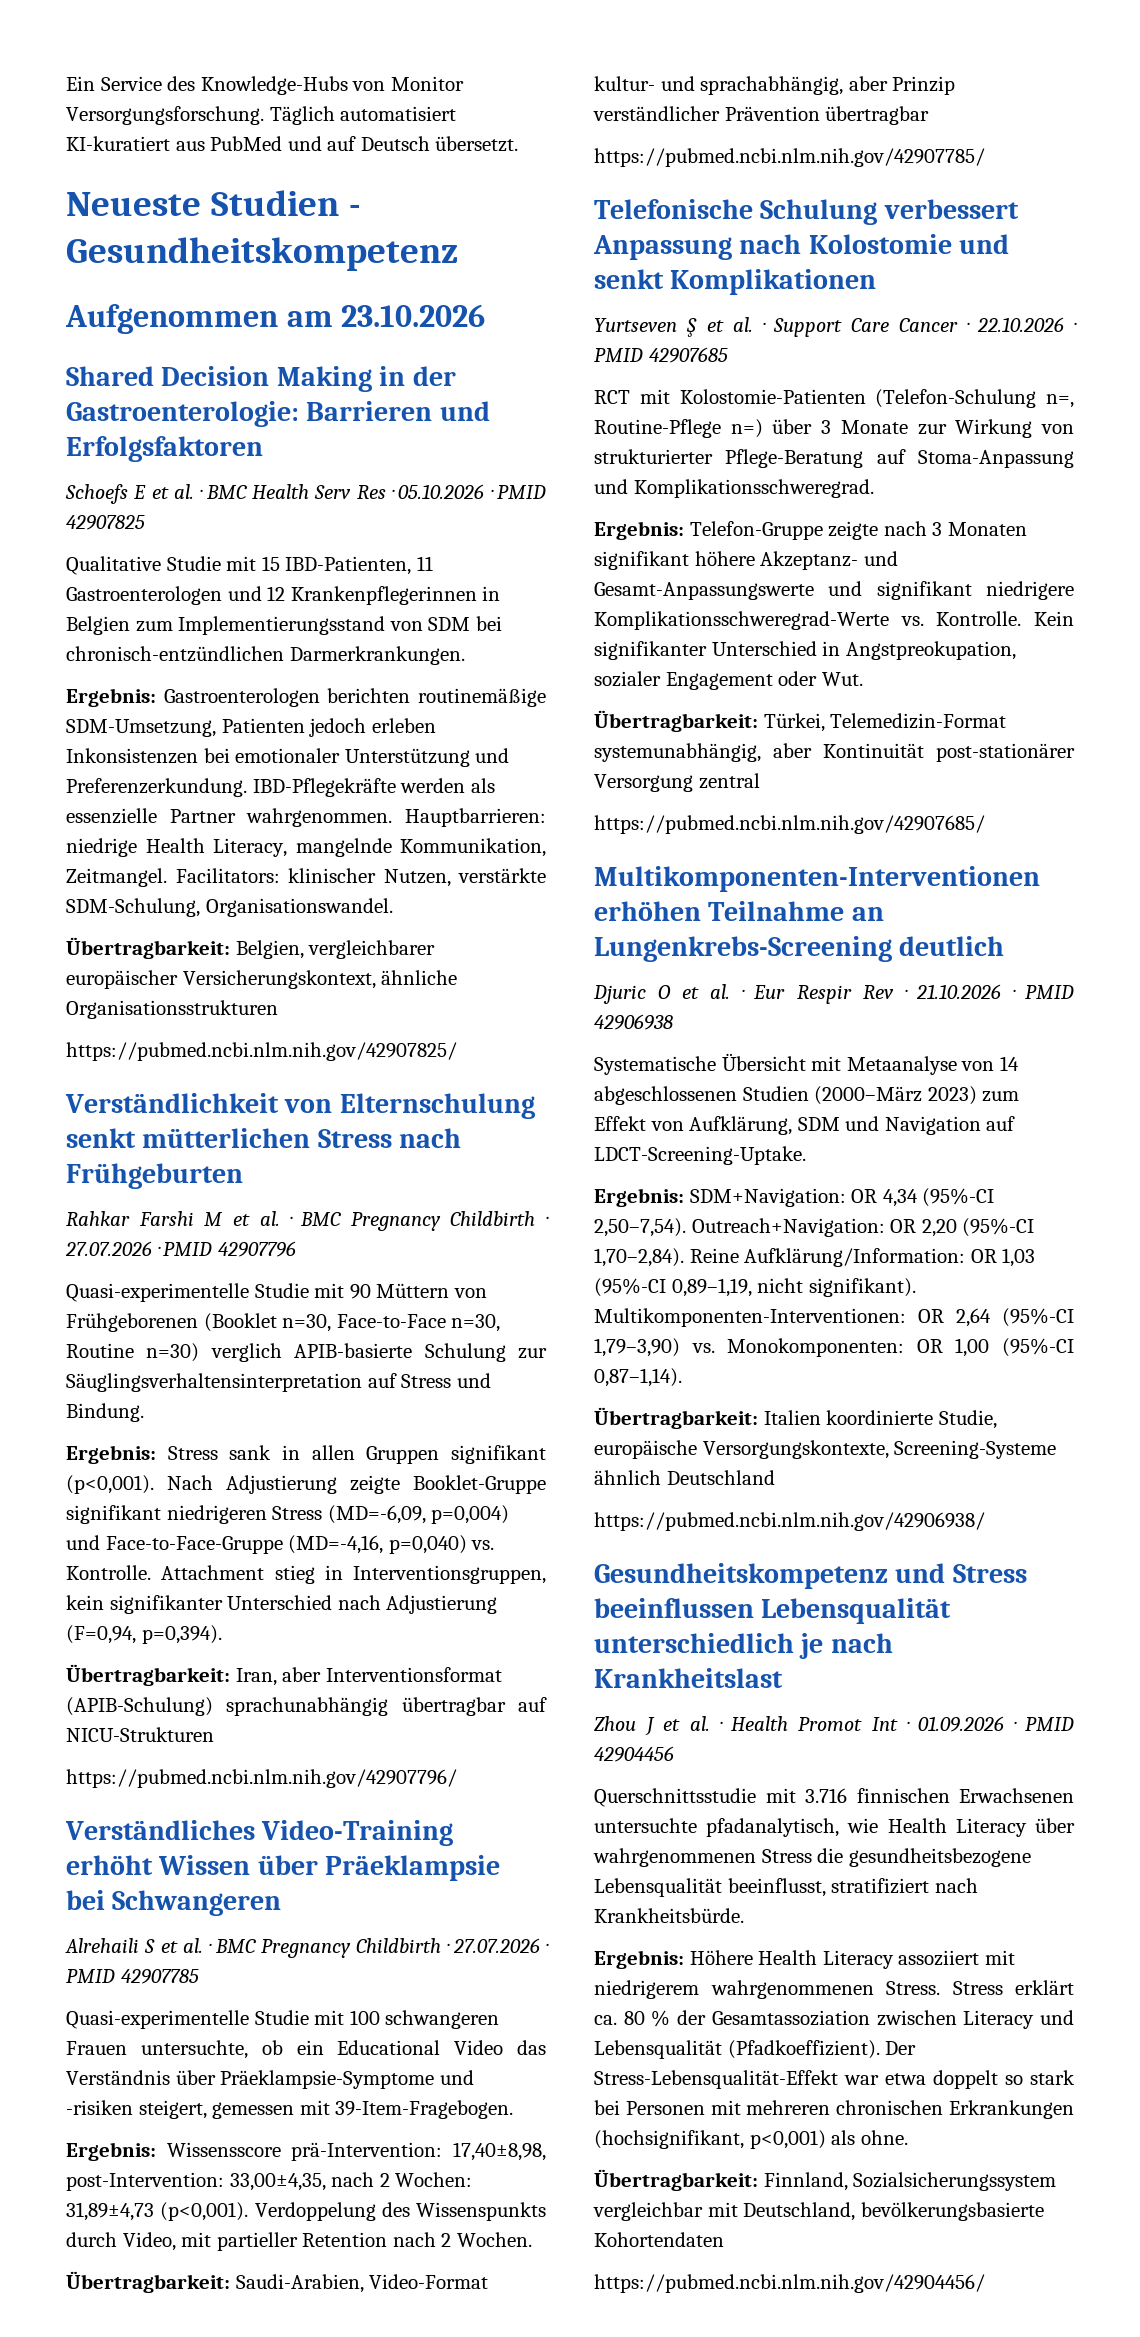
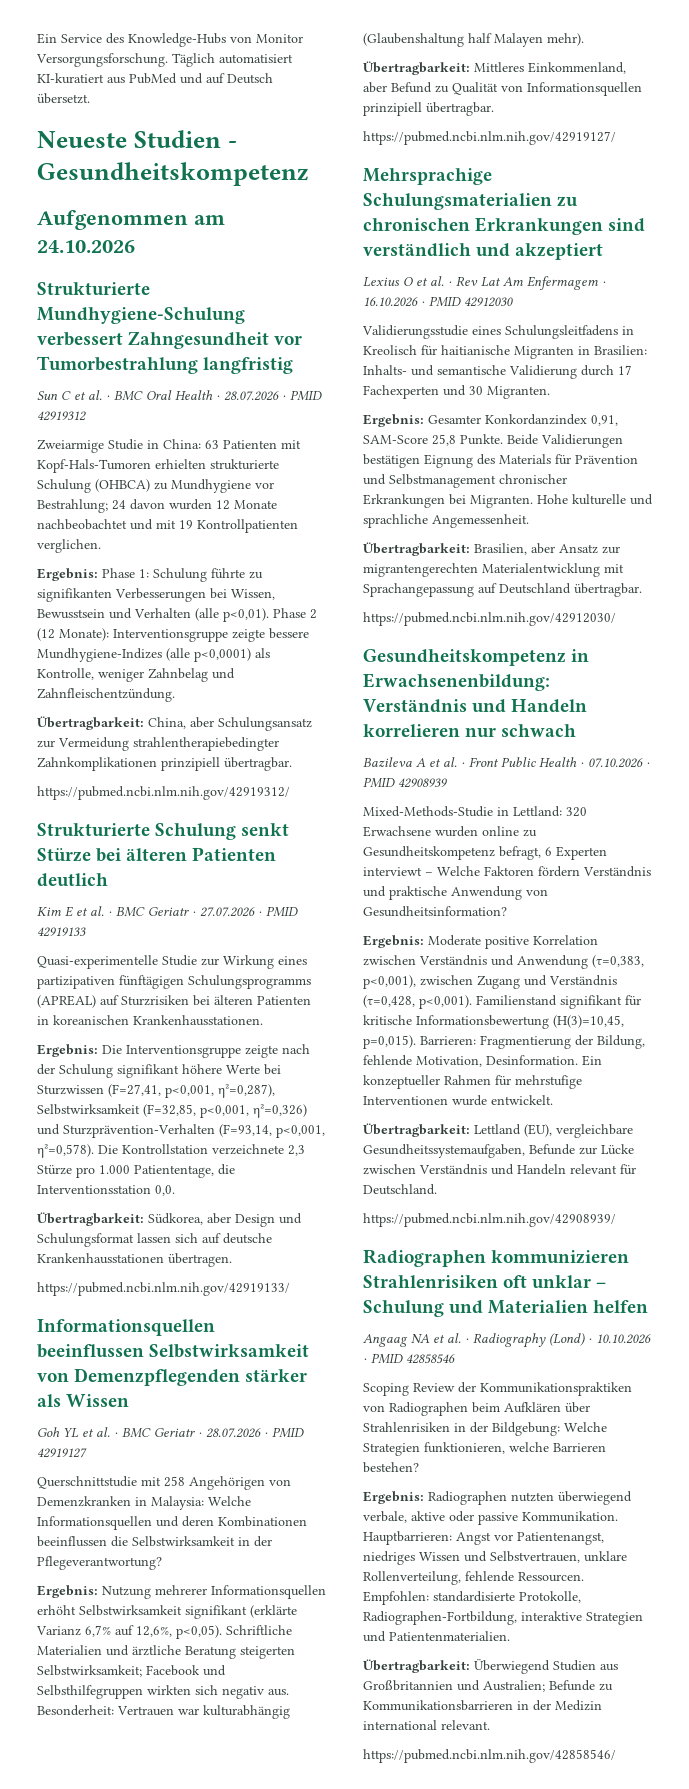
[341,304,486,327] [66,366,456,392] [66,401,490,427] [66,436,263,462] [65,484,128,504] 23.10.2026 // Shared Decision Making in der Gastroenterologie: Barrieren und Erfolgsfaktoren // Schoefs -> [37,240,135,253] [37,282,150,296] [37,307,245,324] [37,331,303,349] [37,356,294,374] [37,390,322,401] [37,411,87,421] [37,439,301,453] [37,459,279,473] [37,479,274,493] [37,499,277,513] [37,519,298,533] [37,539,101,553] [37,568,263,582] [37,588,275,602] [37,608,317,622] [37,628,309,642] [37,648,270,662] [37,668,235,682] [37,688,175,702] [37,716,312,731] [37,737,279,751] [37,757,292,771] [37,786,290,800] [37,823,290,840] [37,847,277,862] [37,873,108,887] [37,907,61,916] 24.10.2026 // Strukturierte Mundhygiene-Schulung verbessert Zahngesundheit vor Tumorbestrahlung langfristig // Sun C et al. · BMC Oral Health · 28.07.2026 · PMID 42919312 // Zweiarmige Studie in China: 63 Patienten mit Kopf-Hals-Tumoren erhielten strukturierte Schulung (OHBCA) zu Mundhygiene vor Bestrahlung; 24 davon wurden 12 Monate nachbeobachtet und mit 19 Kontrollpatienten verglichen. // Ergebnis: Phase 1: Schulung führte zu signifikanten Verbesserungen bei Wissen, Bewusstsein und Verhalten (alle p<0,01). Phase 2 (12 Monate): Interventionsgruppe zeigte bessere Mundhygiene-Indizes (alle p<0,0001) als Kontrolle, weniger Zahnbelag und Zahnfleischentzündung. // Übertragbarkeit: China, aber Schulungsansatz zur Vermeidung strahlentherapiebedingter Zahnkomplikationen prinzipiell übertragbar. // https://pubmed.ncbi.nlm.nih.gov/42919312/ // Strukturierte Schulung senkt Stürze bei älteren Patienten deutlich // Kim
[252,484,546,499] [66,515,145,530] [66,556,433,575] [66,586,501,605] [66,616,502,635] [66,646,465,665] [66,688,546,707] [66,718,436,737] [66,748,510,767] [66,778,495,797] [66,808,546,827] [66,838,546,857] [66,868,546,887] [66,898,393,917] [66,937,436,959] [66,970,458,989] [66,1000,278,1019] [66,1042,457,1061] [65,1093,535,1119] [66,1128,462,1148] [66,1163,243,1189] [66,1211,549,1231] [65,1241,296,1257] [66,1283,487,1302] [66,1313,501,1332] [66,1343,548,1362] [66,1373,491,1392] [66,1403,144,1422] [66,1445,547,1464] [66,1475,546,1494] [66,1505,510,1524] [66,1535,495,1554] [66,1565,546,1584] [66,1595,498,1614] [66,1625,222,1644] [66,1664,502,1686] [66,1697,547,1716] [66,1727,214,1742] [66,1769,457,1788] [65,1820,454,1846] [66,1855,501,1881] [66,1890,282,1916] [65,1938,549,1958] [66,1969,199,1984] [66,2010,500,2029] [66,2040,546,2059] [66,2070,474,2089] [66,2100,514,2119] [66,2142,546,2161] [66,2172,473,2191] [66,2202,546,2221] [66,2232,532,2251] [66,2271,489,2293] [594,76,956,95] [593,106,930,125] [594,148,985,167] [594,199,1019,225] [593,234,1010,260] [594,269,877,295] [594,317,1077,337] [594,347,728,363] [594,389,1074,408] [594,419,1074,438] [594,449,1074,468] [594,479,874,498] [594,521,1027,540] [594,551,898,570] [594,581,1074,600] [594,611,1074,630] [594,641,1016,660] [594,671,863,690] [594,710,1007,732] [594,743,1075,762] [594,773,760,792] [594,815,985,834] [594,866,1040,892] [594,901,884,921] [594,936,1005,962] [593,984,1074,1004] [594,1014,673,1030] [594,1053,1019,1075] [594,1086,1020,1105] [594,1116,1016,1135] [594,1146,806,1165] [594,1188,995,1207] [594,1218,1035,1237] [594,1248,1036,1267] [594,1278,916,1297] [594,1308,1074,1327] [594,1338,1074,1357] [594,1368,682,1387] [594,1407,997,1429] [594,1440,1057,1459] [594,1470,661,1485] Health Serv Res · 05.10.2026 · PMID 42907825 // Qualitative Studie mit 15 IBD-Patienten, 11 Gastroenterologen und 12 Krankenpflegerinnen in Belgien zum Implementierungsstand von SDM bei chronisch-entzündlichen Darmerkrankungen. // Ergebnis: Gastroenterologen berichten routinemäßige SDM-Umsetzung, Patienten jedoch erleben Inkonsistenzen bei emotionaler Unterstützung und Preferenzerkundung. IBD-Pflegekräfte werden als essenzielle Partner wahrgenommen. Hauptbarrieren: niedrige Health Literacy, mangelnde Kommunikation, Zeitmangel. Facilitators: klinischer Nutzen, verstärkte SDM-Schulung, Organisationswandel. // Übertragbarkeit: Belgien, vergleichbarer europäischer Versicherungskontext, ähnliche Organisationsstrukturen // https://pubmed.ncbi.nlm.nih.gov/42907825/ // Verständlichkeit von Elternschulung senkt mütterlichen Stress nach Frühgeburten // Rahkar Farshi M et al. · BMC Pregnancy Childbirth · 27.07.2026 · PMID 42907796 // Quasi-experimentelle Studie mit 90 Müttern von Frühgeborenen (Booklet n=30, Face-to-Face n=30, Routine n=30) verglich APIB-basierte Schulung zur Säuglingsverhaltensinterpretation auf Stress und Bindung. // Ergebnis: Stress sank in allen Gruppen signifikant (p<0,001). Nach Adjustierung zeigte Booklet-Gruppe signifikant niedrigeren Stress (MD=-6,09, p=0,004) und Face-to-Face-Gruppe (MD=-4,16, p=0,040) vs. Kontrolle. Attachment stieg in Interventionsgruppen, kein signifikanter Unterschied nach Adjustierung (F=0,94, p=0,394). // Übertragbarkeit: Iran, aber Interventionsformat (APIB-Schulung) sprachunabhängig übertragbar auf NICU-Strukturen // https://pubmed.ncbi.nlm.nih.gov/42907796/ // Verständliches Video-Training erhöht Wissen über Präeklampsie bei Schwangeren // Alrehaili S et al. · BMC Pregnancy Childbirth · 27.07.2026 · PMID 42907785 // Quasi-experimentelle Studie mit 100 schwangeren Frauen untersuchte, ob ein Educational Video das Verständnis über Präeklampsie-Symptome und -risiken steigert, gemessen mit 39-Item-Fragebogen. // Ergebnis: Wissensscore prä-Intervention: 17,40±8,98, post-Intervention: 33,00±4,35, nach 2 Wochen: 31,89±4,73 (p<0,001). Verdoppelung des Wissenspunkts durch Video, mit partieller Retention nach 2 Wochen. // Übertragbarkeit: Saudi-Arabien, Video-Format kultur- und sprachabhängig, aber Prinzip verständlicher Prävention übertragbar // https://pubmed.ncbi.nlm.nih.gov/42907785/ // Telefonische Schulung verbessert Anpassung nach Kolostomie und senkt Komplikationen // Yurtseven Ş et al. · Support Care Cancer · 22.10.2026 · PMID 42907685 // RCT mit Kolostomie-Patienten (Telefon-Schulung n=, Routine-Pflege n=) über 3 Monate zur Wirkung von strukturierter Pflege-Beratung auf Stoma-Anpassung und Komplikationsschweregrad. // Ergebnis: Telefon-Gruppe zeigte nach 3 Monaten signifikant höhere Akzeptanz- und Gesamt-Anpassungswerte und signifikant niedrigere Komplikationsschweregrad-Werte vs. Kontrolle. Kein signifikanter Unterschied in Angstpreokupation, sozialer Engagement oder Wut. // Übertragbarkeit: Türkei, Telemedizin-Format systemunabhängig, aber Kontinuität post-stationärer Versorgung zentral // https://pubmed.ncbi.nlm.nih.gov/42907685/ // Multikomponenten-Interventionen erhöhen Teilnahme an Lungenkrebs-Screening deutlich // Djuric O et al. · Eur Respir Rev · 21.10.2026 · PMID 42906938 // Systematische Übersicht mit Metaanalyse von 14 abgeschlossenen Studien (2000–März 2023) zum Effekt von Aufklärung, SDM und Navigation auf LDCT-Screening-Uptake. // Ergebnis: SDM+Navigation: OR 4,34 (95%-CI 2,50–7,54). Outreach+Navigation: OR 2,20 (95%-CI 1,70–2,84). Reine Aufklärung/Information: OR 1,03 (95%-CI 0,89–1,19, nicht signifikant). Multikomponenten-Interventionen: OR 2,64 (95%-CI 1,79–3,90) vs. Monokomponenten: OR 1,00 (95%-CI 0,87–1,14). // Übertragbarkeit: Italien koordinierte Studie, europäische Versorgungskontexte, Screening-Systeme ähnlich -> [148,906,298,917] [37,927,86,937] [37,955,307,969] [37,975,311,989] [37,995,311,1008] [37,1015,263,1026] [37,1044,310,1058] [37,1064,281,1078] [37,1084,275,1098] [37,1104,307,1118] [37,1124,325,1138] [37,1144,305,1158] [37,1164,235,1178] [37,1185,175,1196] [37,1212,302,1227] [37,1233,272,1247] [37,1253,232,1267] [37,1282,290,1296] [37,1319,215,1336] [37,1344,310,1358] [37,1368,308,1386] [37,1394,130,1407] [37,1427,304,1438] [37,1448,87,1458] [37,1476,291,1490] [37,1496,251,1510] [37,1516,307,1530] [37,1536,272,1547] [37,1556,162,1570] [37,1585,326,1599] [37,1605,297,1619] [36,1625,292,1639] [37,1645,295,1659] [37,1665,226,1677] [37,1685,289,1699] [37,1705,290,1719] [363,33,584,47] [363,61,626,75] [363,82,642,96] [363,102,494,116] [363,131,616,145] [363,168,492,185] [363,193,578,210] [363,217,646,235] [363,243,604,260] [363,276,606,290] [363,296,513,307] [362,325,634,339] [363,345,647,359] [363,365,632,379] [363,385,550,399] [363,414,618,427] [363,434,623,448] [363,454,638,468] [363,474,567,488] [363,494,653,508] [363,514,529,528] [363,542,620,556] [363,563,624,577] [363,583,497,597] Geriatr · 27.07.2026 · PMID 42919133 // Quasi-experimentelle Studie zur Wirkung eines partizipativen fünftägigen Schulungsprogramms (APREAL) auf Sturzrisiken bei älteren Patienten in koreanischen Krankenhausstationen. // Ergebnis: Die Interventionsgruppe zeigte nach der Schulung signifikant höhere Werte bei Sturzwissen (F=27,41, p<0,001, η²=0,287), Selbstwirksamkeit (F=32,85, p<0,001, η²=0,326) und Sturzprävention-Verhalten (F=93,14, p<0,001, η²=0,578). Die Kontrollstation verzeichnete 2,3 Stürze pro 1.000 Patiententage, die Interventionsstation 0,0. // Übertragbarkeit: Südkorea, aber Design und Schulungsformat lassen sich auf deutsche Krankenhausstationen übertragen. // https://pubmed.ncbi.nlm.nih.gov/42919133/ // Informationsquellen beeinflussen Selbstwirksamkeit von Demenzpflegenden stärker als Wissen // Goh YL et al. · BMC Geriatr · 28.07.2026 · PMID 42919127 // Querschnittstudie mit 258 Angehörigen von Demenzkranken in Malaysia: Welche Informationsquellen und deren Kombinationen beeinflussen die Selbstwirksamkeit in der Pflegeverantwortung? // Ergebnis: Nutzung mehrerer Informationsquellen erhöht Selbstwirksamkeit signifikant (erklärte Varianz 6,7% auf 12,6%, p<0,05). Schriftliche Materialien und ärztliche Beratung steigerten Selbstwirksamkeit; Facebook und Selbsthilfegruppen wirkten sich negativ aus. Besonderheit: Vertrauen war kulturabhängig (Glaubenshaltung half Malayen mehr). // Übertragbarkeit: Mittleres Einkommenland, aber Befund zu Qualität von Informationsquellen prinzipiell übertragbar. // https://pubmed.ncbi.nlm.nih.gov/42919127/ // Mehrsprachige Schulungsmaterialien zu chronischen Erkrankungen sind verständlich und akzeptiert // Lexius O et al. · Rev Lat Am Enfermagem · 16.10.2026 · PMID 42912030 // Validierungsstudie eines Schulungsleitfadens in Kreolisch für haitianische Migranten in Brasilien: Inhalts- und semantische Validierung durch 17 Fachexperten und 30 Migranten. // Ergebnis: Gesamter Konkordanzindex 0,91, SAM-Score 25,8 Punkte. Beide Validierungen bestätigen Eignung des Materials für Prävention und Selbstmanagement chronischer Erkrankungen bei Migranten. Hohe kulturelle und sprachliche Angemessenheit. // Übertragbarkeit: Brasilien, aber Ansatz zur migrantengerechten Materialentwicklung mit Sprachangepassung auf
[594,1512,985,1531] [594,1563,1027,1589] [594,1598,952,1624] [594,1633,893,1659] [594,1668,783,1688] [594,1716,1074,1736] [594,1746,674,1762] [594,1788,1074,1807] [594,1818,1075,1837] [593,1848,1031,1867] [594,1878,978,1897] [594,1908,744,1923] [594,1950,1015,1969] [594,1980,1074,1999] [594,2010,1074,2029] [594,2040,917,2059] [594,2070,1075,2089] [594,2100,1074,2119] [594,2130,908,2149] [594,2169,1057,2191] [593,2202,1044,2221] [594,2232,724,2247] [594,2274,985,2293] // https://pubmed.ncbi.nlm.nih.gov/42906938/ // Gesundheitskompetenz und Stress beeinflussen Lebensqualität unterschiedlich je nach Krankheitslast // Zhou J et al. · Health Promot Int · 01.09.2026 · PMID 42904456 // Querschnittsstudie mit 3.716 finnischen Erwachsenen untersuchte pfadanalytisch, wie Health Literacy über wahrgenommenen Stress die gesundheitsbezogene Lebensqualität beeinflusst, stratifiziert nach Krankheitsbürde. // Ergebnis: Höhere Health Literacy assoziiert mit niedrigerem wahrgenommenen Stress. Stress erklärt ca. 80 % der Gesamtassoziation zwischen Literacy und Lebensqualität (Pfadkoeffizient). Der Stress-Lebensqualität-Effekt war etwa doppelt so stark bei Personen mit mehreren chronischen Erkrankungen (hochsignifikant, p<0,001) als ohne. // Übertragbarkeit: Finnland, Sozialsicherungssystem vergleichbar mit Deutschland, bevölkerungsbasierte Kohortendaten // https://pubmed.ncbi.nlm.nih.gov/42904456/ -> [574,583,642,597] [363,612,616,626] [363,649,590,666] [363,673,550,691] [363,699,588,713] [363,724,577,738] [363,757,650,768] [363,777,448,788] [363,806,587,817] [363,826,537,837] [363,846,607,860] [363,866,651,877] [363,886,548,900] [363,906,507,917] [363,935,598,949] [363,955,644,969] [363,975,617,989] [363,995,641,1009] [363,1015,624,1029] [363,1035,645,1049] [363,1055,602,1067] [363,1075,582,1089] [363,1095,553,1106] [363,1123,633,1138] [363,1144,634,1158] [363,1164,636,1175] [363,1184,437,1195] [363,1213,616,1227] [363,1249,630,1267] [363,1275,607,1289] [363,1300,649,1317] [363,1333,651,1348] [363,1353,455,1364] [363,1382,632,1396] [363,1402,590,1416] [363,1422,607,1436] [363,1442,606,1456] [363,1462,419,1473] [363,1491,632,1505] [363,1511,618,1525] [363,1531,604,1545] [363,1551,627,1565] [363,1571,584,1585] [363,1591,581,1605] [363,1611,643,1625] [363,1631,510,1642] [363,1659,618,1674] [363,1680,613,1692] [363,1700,602,1711] [363,1720,490,1730] [363,1749,616,1763] übertragbar. // https://pubmed.ncbi.nlm.nih.gov/42912030/ // Gesundheitskompetenz in Erwachsenenbildung: Verständnis und Handeln korrelieren nur schwach // Bazileva A et al. · Front Public Health · 07.10.2026 · PMID 42908939 // Mixed-Methods-Studie in Lettland: 320 Erwachsene wurden online zu Gesundheitskompetenz befragt, 6 Experten interviewt – Welche Faktoren fördern Verständnis und praktische Anwendung von Gesundheitsinformation? // Ergebnis: Moderate positive Korrelation zwischen Verständnis und Anwendung (τ=0,383, p<0,001), zwischen Zugang und Verständnis (τ=0,428, p<0,001). Familienstand signifikant für kritische Informationsbewertung (H(3)=10,45, p=0,015). Barrieren: Fragmentierung der Bildung, fehlende Motivation, Desinformation. Ein konzeptueller Rahmen für mehrstufige Interventionen wurde entwickelt. // Übertragbarkeit: Lettland (EU), vergleichbare Gesundheitssystemaufgaben, Befunde zur Lücke zwischen Verständnis und Handeln relevant für Deutschland. // https://pubmed.ncbi.nlm.nih.gov/42908939/ // Radiographen kommunizieren Strahlenrisiken oft unklar – Schulung und Materialien helfen // Angaag NA et al. · Radiography (Lond) · 10.10.2026 · PMID 42858546 // Scoping Review der Kommunikationspraktiken von Radiographen beim Aufklären über Strahlenrisiken in der Bildgebung: Welche Strategien funktionieren, welche Barrieren bestehen? // Ergebnis: Radiographen nutzten überwiegend verbale, aktive oder passive Kommunikation. Hauptbarrieren: Angst vor Patientenangst, niedriges Wissen und Selbstvertrauen, unklare Rollenverteilung, fehlende Ressourcen. Empfohlen: standardisierte Protokolle, Radiographen-Fortbildung, interaktive Strategien und Patientenmaterialien. // Übertragbarkeit: Überwiegend Studien aus Großbritannien und Australien; Befunde zu Kommunikationsbarrieren in der Medizin international relevant. // https://pubmed.ncbi.nlm.nih.gov/42858546/

